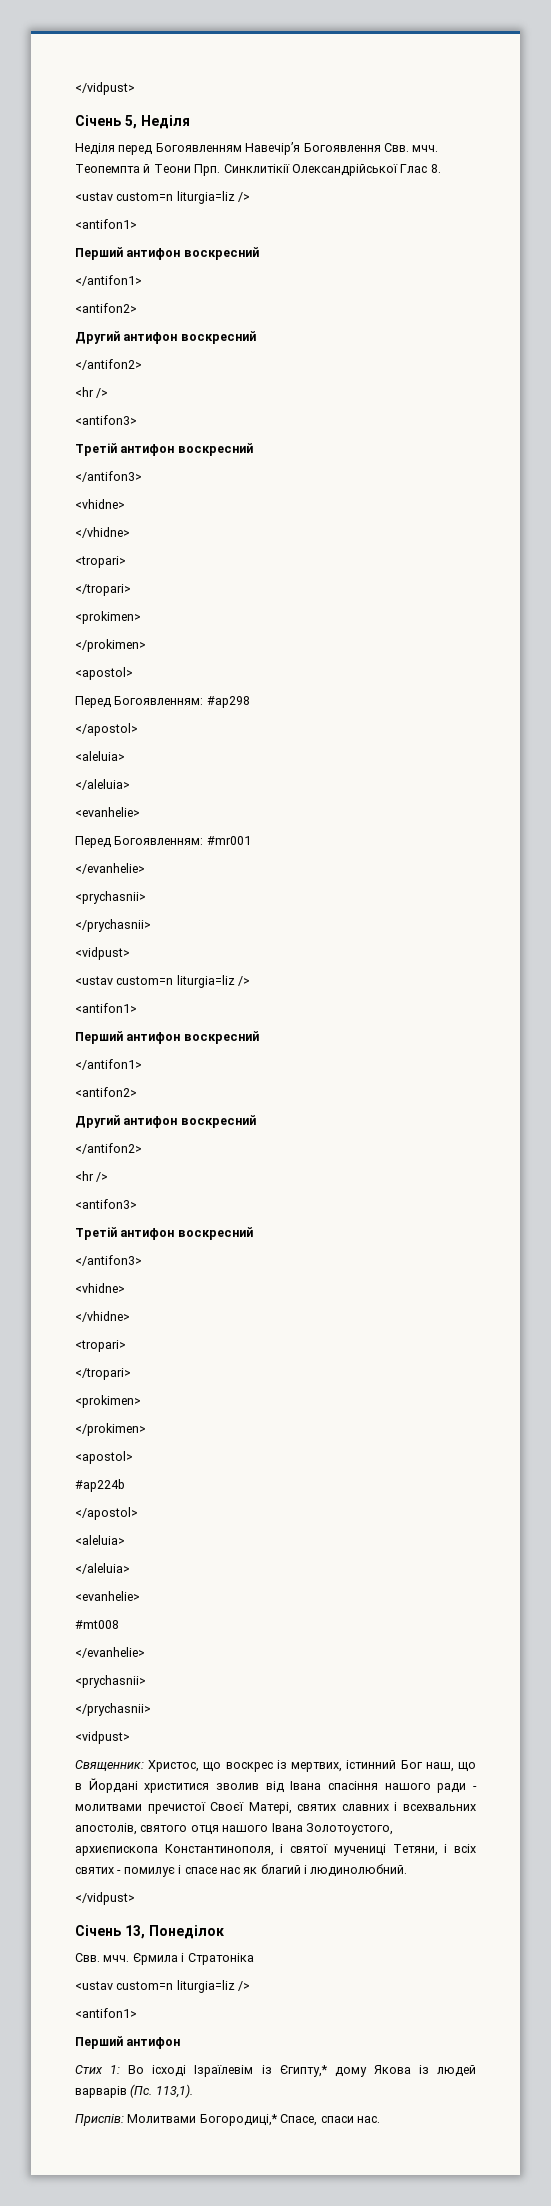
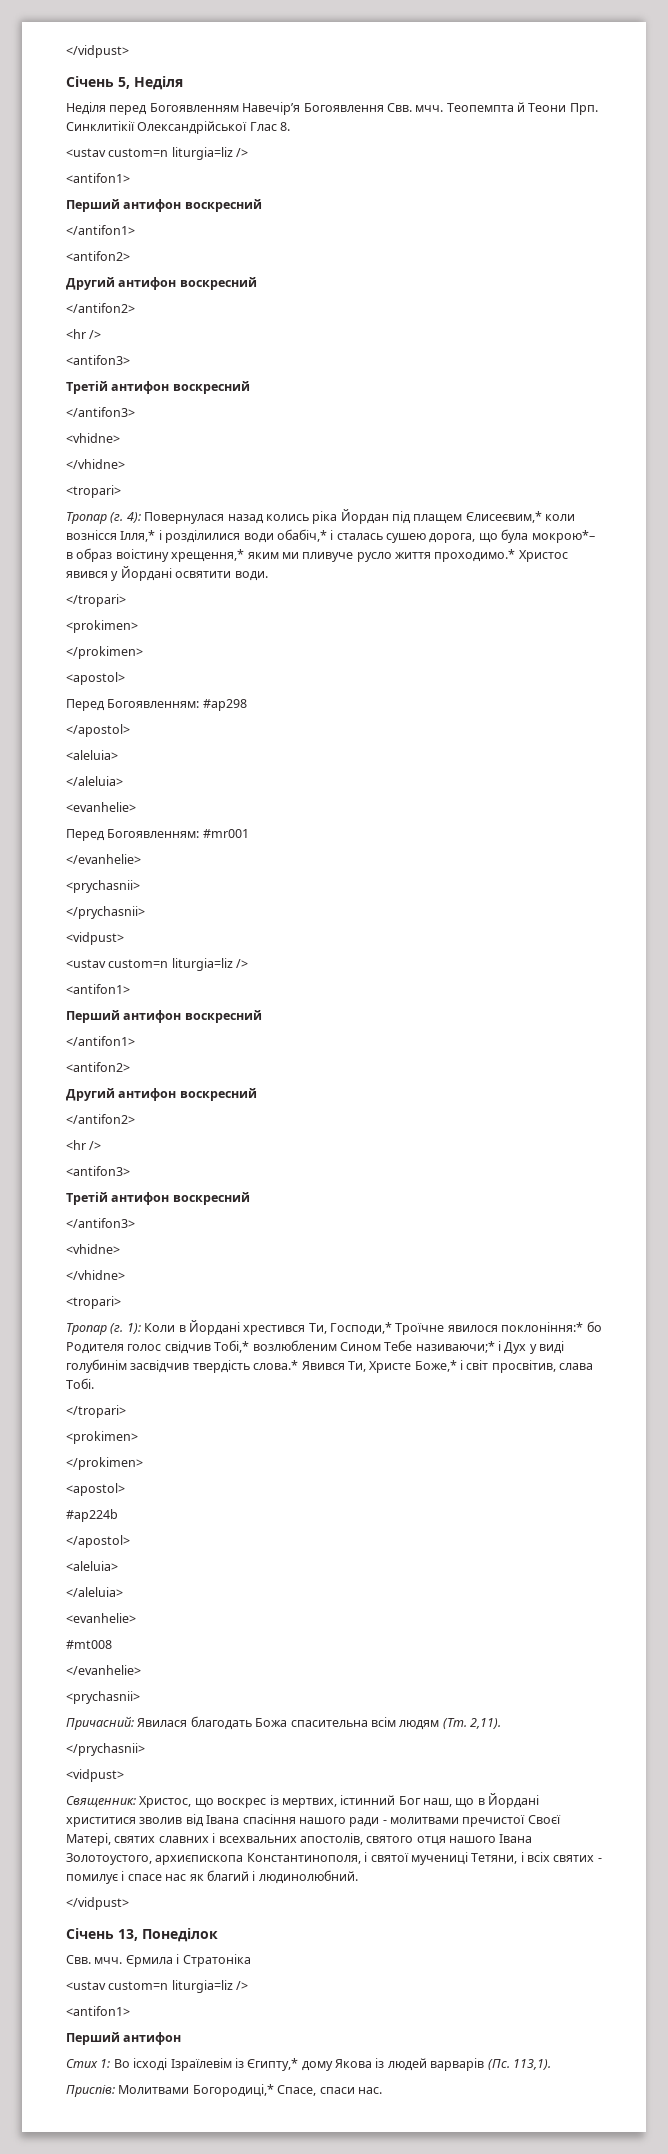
(126, 562) none -> [66,509,576,524] [66,529,595,543] [66,548,568,562] [66,566,268,581] // Тропар (г. 4): Повернулася назад колись ріка Йордан під плащем Єлисеєвим,* коли вознісся Ілля,* і розділилися води обабіч,* і сталась сушею дорога, що була мокрою*– в образ воістину хрещення,* яким ми пливуче русло життя проходимо.* Христос явився у Йордані освятити води.
(126, 1346) none -> [66,1320,602,1335] [66,1340,565,1354] [66,1359,594,1373] [66,1378,94,1389] // Тропар (г. 1): Коли в Йордані хрестився Ти, Господи,* Троїчне явилося поклоніння:* бо Родителя голос свідчив Тобі,* возлюбленим Сином Тебе називаючи;* і Дух у виді голубинім засвідчив твердість слова.* Явився Ти, Христе Боже,* і світ просвітив, слава Тобі.
(146, 1681) none -> [66,1716,501,1730] // Причасний: Явилася благодать Божа спасительна всім людям (Тт. 2,11).

